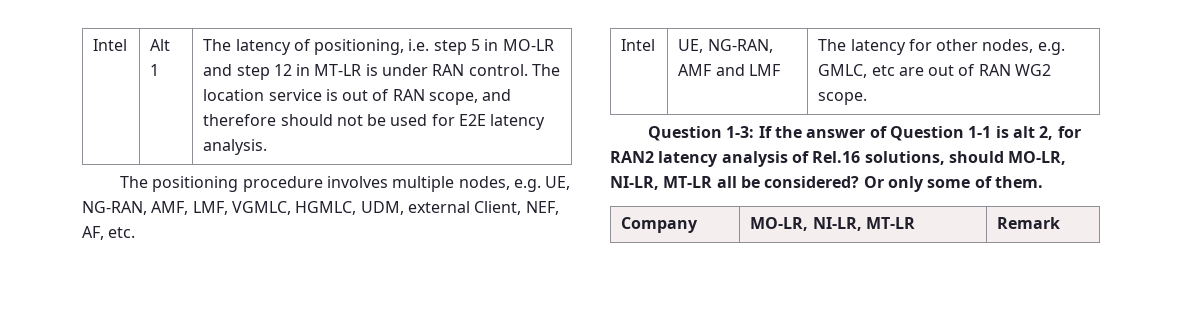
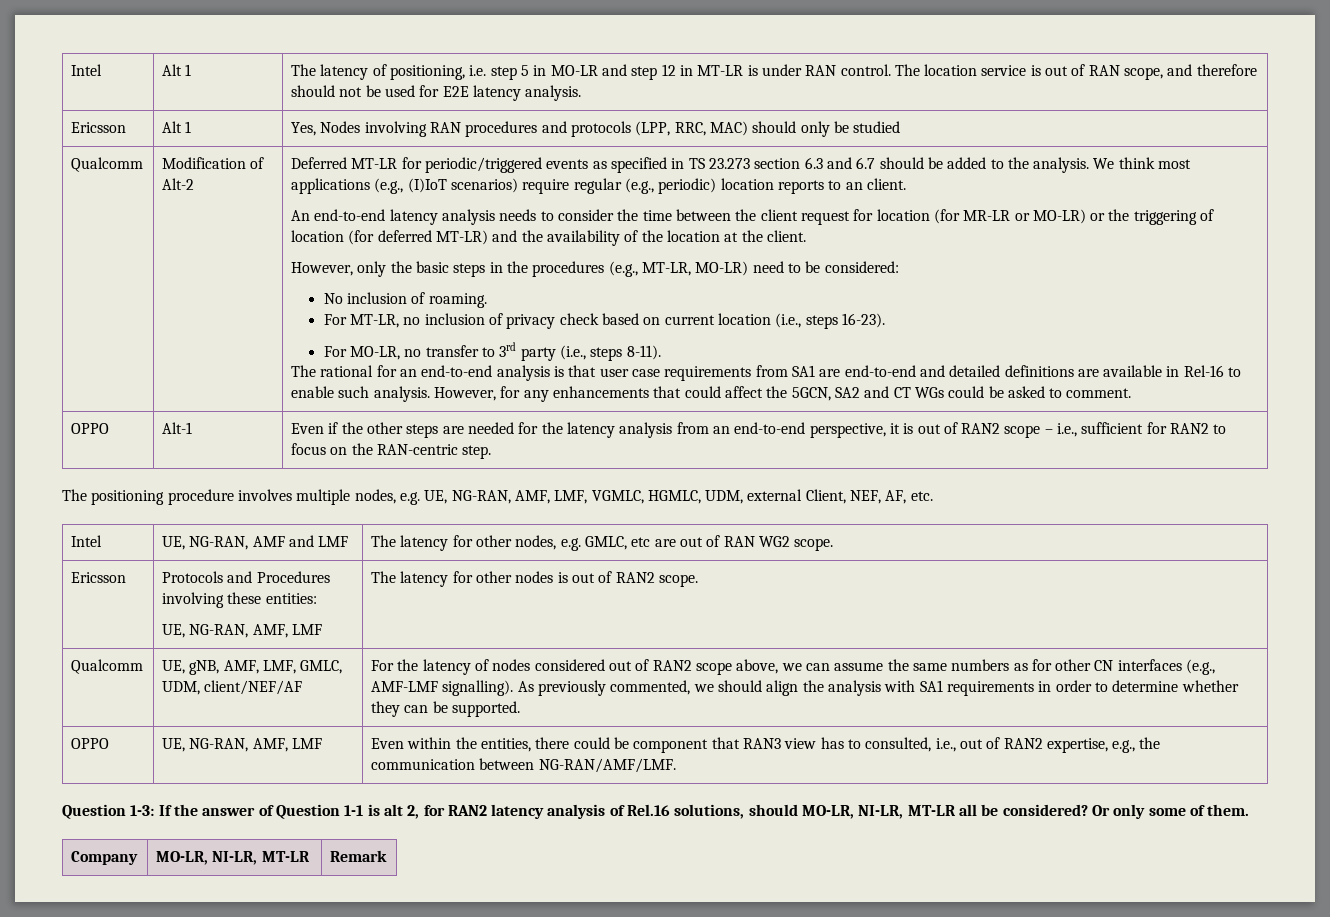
(268, 147) none -> [71,122,127,133] [162,121,192,133] [291,121,901,137] [71,157,144,172] [162,157,265,169] [162,178,195,190] [291,157,1192,173] [291,178,906,194] [291,209,1215,225] [291,230,806,246] [291,261,899,277] [323,292,487,308] [323,313,885,329] [323,342,661,361] [291,365,1242,381] [291,386,1132,402] [71,423,110,434] [162,422,193,434] [291,422,1227,438] [291,443,492,459] // Ericsson | Alt 1 | Yes, Nodes involving RAN procedures and protocols (LPP, RRC, MAC) should only be studied // Qualcomm | Modification of Alt-2 | Deferred MT-LR for periodic/triggered events as specified in TS 23.273 section 6.3 and 6.7 should be added to the analysis. We think most applications (e.g., (I)IoT scenarios) require regular (e.g., periodic) location reports to an client. // An end-to-end latency analysis needs to consider the time between the client request for location (for MR-LR or MO-LR) or the triggering of location (for deferred MT-LR) and the availability of the location at the client. // However, only the basic steps in the procedures (e.g., MT-LR, MO-LR) need to be considered: // No inclusion of roaming. // For MT-LR, no inclusion of privacy check based on current location (i.e., steps 16-23). // For MO-LR, no transfer to 3rd party (i.e., steps 8-11). // The rational for an end-to-end analysis is that user case requirements from SA1 are end-to-end and detailed definitions are available in Rel-16 to enable such analysis. However, for any enhancements that could affect the 5GCN, SA2 and CT WGs could be asked to comment. // OPPO | Alt-1 | Even if the other steps are needed for the latency analysis from an end-to-end perspective, it is out of RAN2 scope – i.e., sufficient for RAN2 to focus on the RAN-centric step.
(868, 98) none -> [71,572,127,583] [162,571,330,583] [162,592,317,608] [162,624,323,638] [371,571,698,587] [71,659,144,674] [162,660,343,675] [162,680,303,695] [371,659,1216,675] [371,680,1239,696] [371,701,521,717] [71,738,110,749] [162,738,323,752] [371,737,1161,753] [371,758,676,773] // Ericsson | Protocols and Procedures involving these entities: // UE, NG-RAN, AMF, LMF | The latency for other nodes is out of RAN2 scope. // Qualcomm | UE, gNB, AMF, LMF, GMLC, UDM, client/NEF/AF | For the latency of nodes considered out of RAN2 scope above, we can assume the same numbers as for other CN interfaces (e.g., AMF-LMF signalling). As previously commented, we should align the analysis with SA1 requirements in order to determine whether they can be supported. // OPPO | UE, NG-RAN, AMF, LMF | Even within the entities, there could be component that RAN3 view has to consulted, i.e., out of RAN2 expertise, e.g., the communication between NG-RAN/AMF/LMF.

